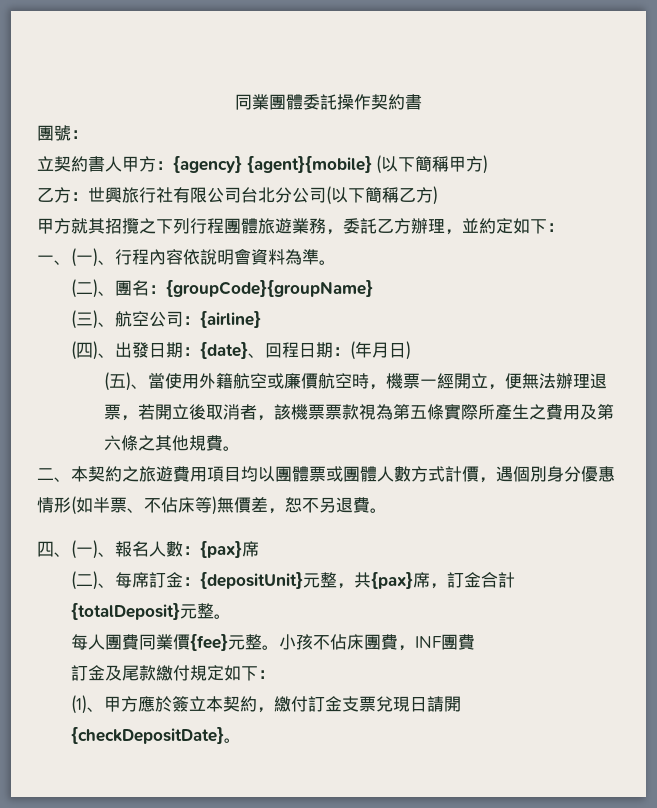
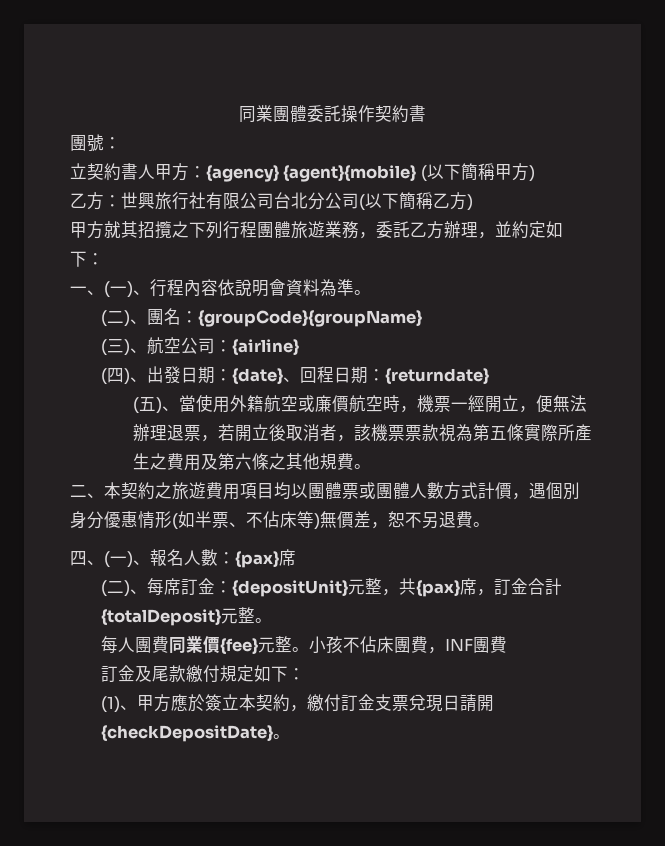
[349,341,411,360] (年月日) -> [385,368,490,385] {returndate}

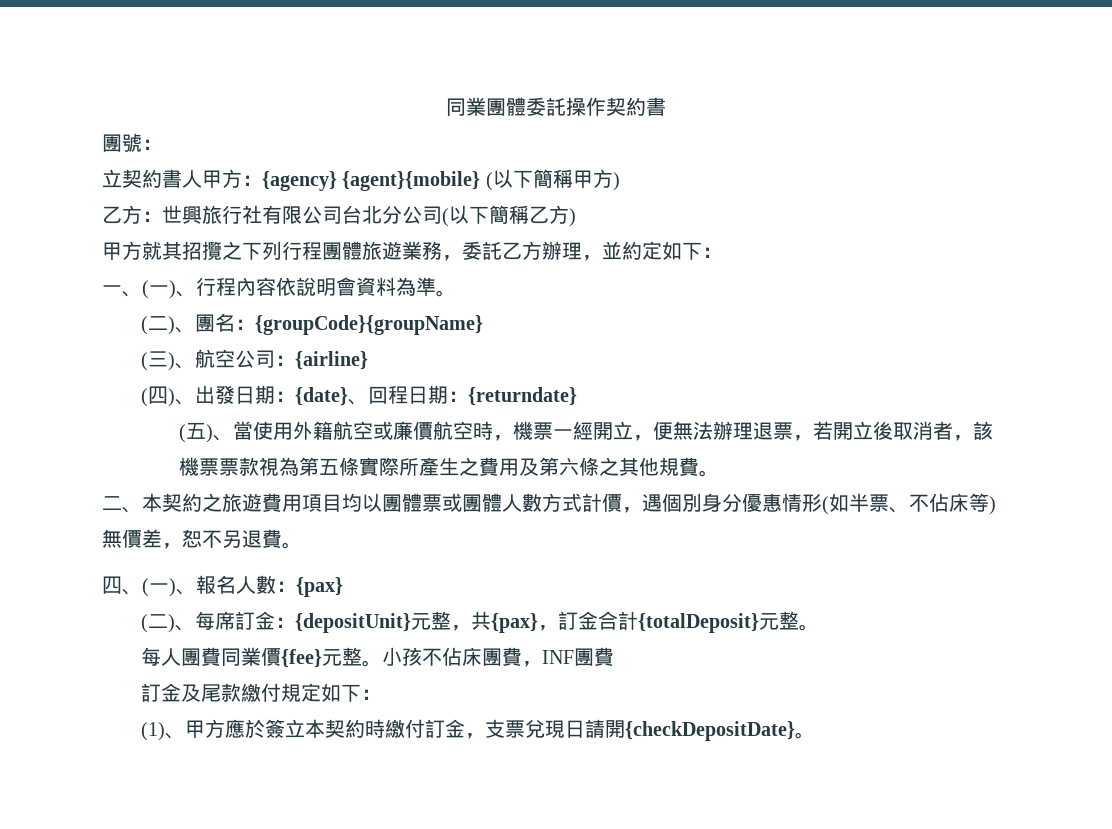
[279,549,296,566] 席 -> (343, 587) none
[460,578,478,595] 席 -> (538, 623) none
[290,705,308,712] ， -> [364,719,385,738] 時
(376, 702) none -> [464,733,485,739] ，

